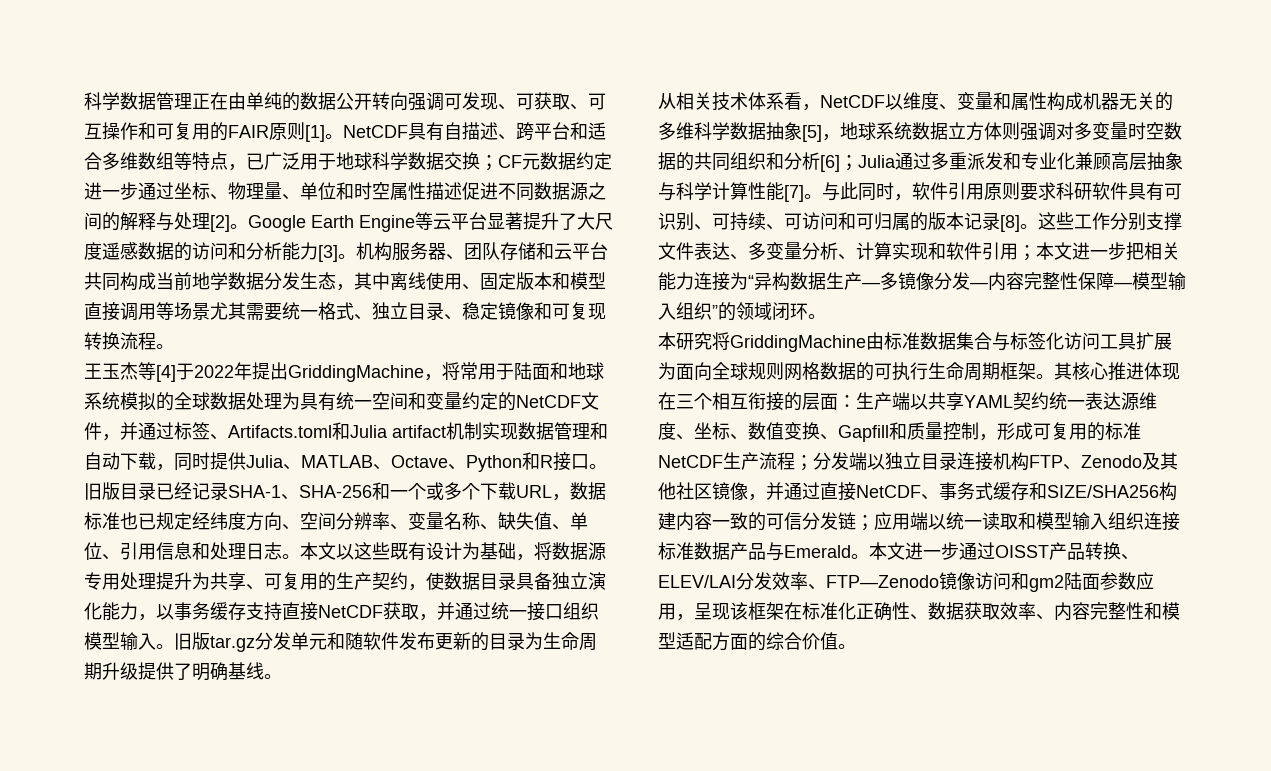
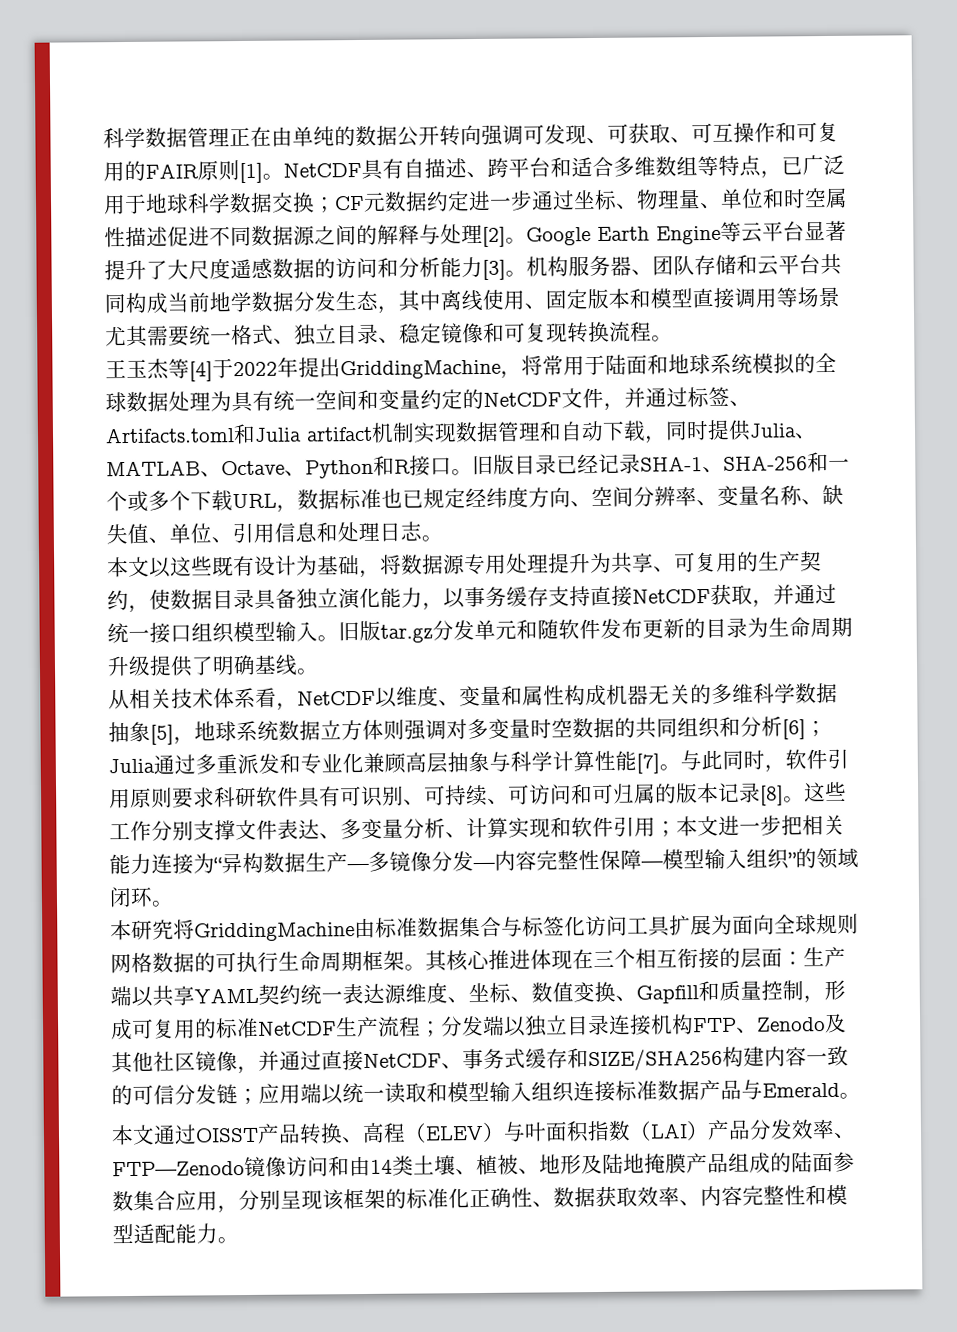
(300, 556) none -> (443, 538) //
[869,542,959,560] 本文进一步 -> [111,1124,155,1146] // 本文
[658,575,736,588] ELEV/LAI -> [362,1119,751,1144] 高程（ELEV）与叶面积指数（LAI）产品
[1029,572,1154,592] [658,603,694,621] gm2陆面参数应用， -> [349,1151,855,1177] [112,1189,281,1214] 由14类土壤、植被、地形及陆地掩膜产品组成的陆面参数集合应用，分别
[784,602,802,620] 在 -> [385,1188,407,1209] 的
[712,632,838,651] 方面的综合价值 -> [175,1223,218,1244] 能力

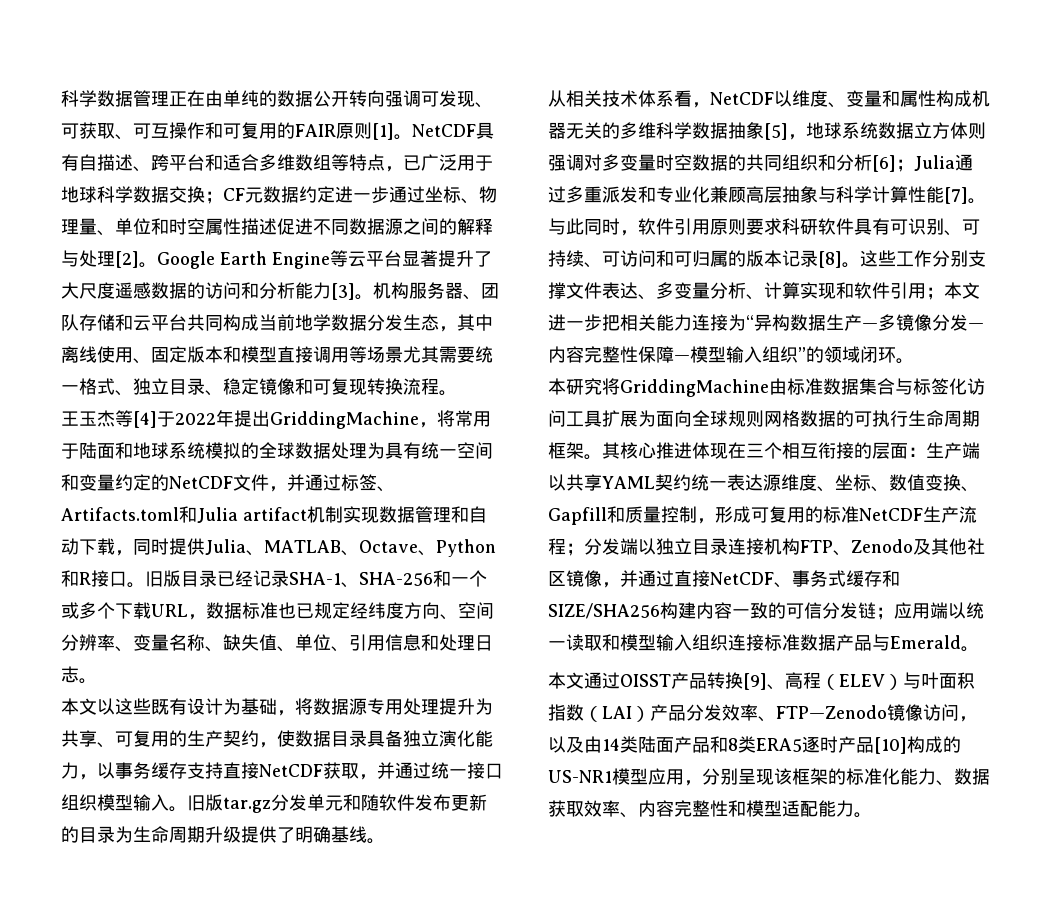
(343, 1133) none -> [743,673,767,690] [9]
[328,1156,350,1177] 和 -> [959,716,977,722] [548,736,584,753] ，以及
[413,1151,855,1176] [112,1190,176,1212] 土壤、植被、地形及陆地掩膜产品组成的陆面参数集合 -> [638,736,961,754] [548,768,648,785] 陆面产品和8类ERA5逐时产品[10]构成的US-NR1模型
[469,1187,533,1208] 正确性 -> [900,768,936,785] 能力

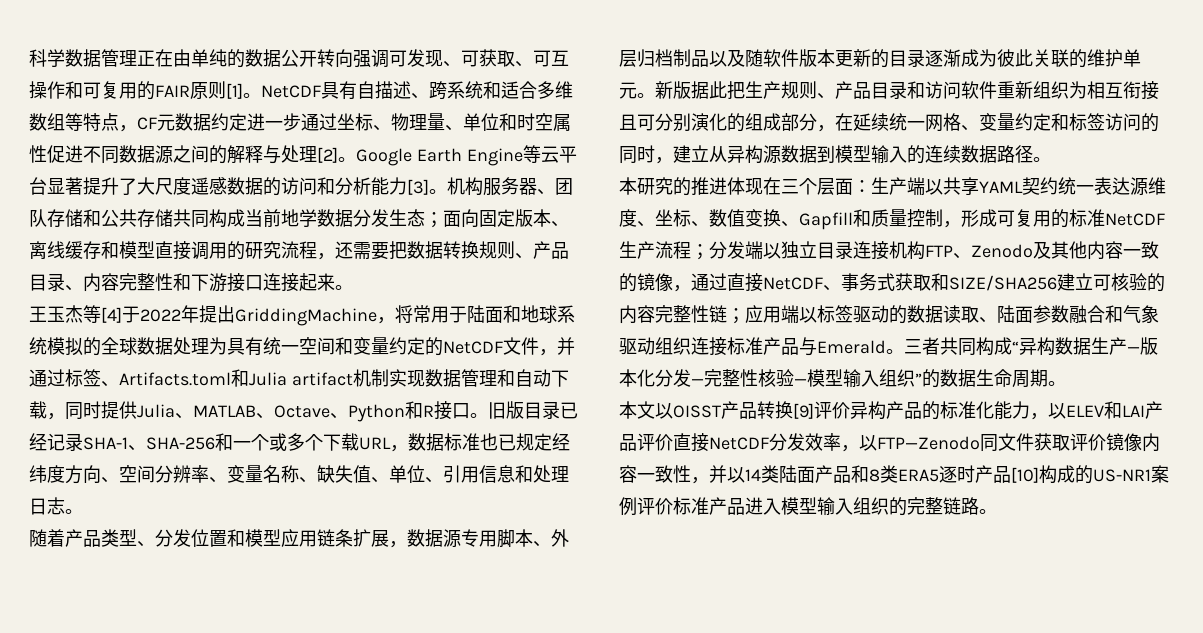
[169,154,205,171] 平台 -> [447,81,483,99] 系统
[403,154,493,171] [61,186,223,204] 已广泛用于地球科学数据交换； -> (137, 128) none
[241,218,277,235] 描述 -> (47, 154) none
[133,314,187,331] 云平台 -> [101,209,173,227] 公共存储
[439,314,493,332] [61,346,493,364] [61,378,439,396] ，其中离线使用、固定版本和模型直接调用等场景尤其需要统一格式、独立目录、稳定镜像和可复现转换流程 -> [425,209,569,228] [29,241,569,260] [29,273,335,292] ；面向固定版本、离线缓存和模型直接调用的研究流程，还需要把数据转换规则、产品目录、内容完整性和下游接口连接起来
[61,698,493,716] [61,730,493,748] [61,762,503,780] [61,794,487,813] [61,826,385,844] [548,90,990,108] [548,122,986,140] [548,154,973,172] [548,186,986,204] [548,218,980,236] [548,250,986,268] [548,282,980,300] [548,314,984,331] [548,346,914,364] [548,378,985,397] [548,410,980,427] [548,442,656,460] 本文以这些既有设计为基础，将数据源专用处理提升为共享、可复用的生产契约，使数据目录具备独立演化能力，以事务缓存支持直接NetCDF获取，并通过统一接口组织模型输入。旧版tar.gz分发单元和随软件发布更新的目录为生命周期升级提供了明确基线。 // 从相关技术体系看，NetCDF以维度、变量和属性构成机器无关的多维科学数据抽象[5]，地球系统数据立方体则强调对多变量时空数据的共同组织和分析[6]；Julia通过多重派发和专业化兼顾高层抽象与科学计算性能[7]。与此同时，软件引用原则要求科研软件具有可识别、可持续、可访问和可归属的版本记录[8]。这些工作分别支撑文件表达、多变量分析、计算实现和软件引用；本文进一步把相关能力连接为“异构数据生产—多镜像分发—内容完整性保障—模型输入组织”的领域闭环。 // 本研究将GriddingMachine由标准数据集合与标签化访问工具扩展为面向全球规则网格数据的可执行生命周期框架。其核心 -> [29,529,569,548] [619,49,1141,68] [619,81,1159,100] [619,113,1159,132] [619,145,1051,164] [619,177,691,196] 随着产品类型、分发位置和模型应用链条扩展，数据源专用脚本、外层归档制品以及随软件版本更新的目录逐渐成为彼此关联的维护单元。新版据此把生产规则、产品目录和访问软件重新组织为相互衔接且可分别演化的组成部分，在延续统一网格、变量约定和标签访问的同时，建立从异构源数据到模型输入的连续数据路径。 // 本研究的
[782,442,872,459] 相互衔接的 -> (817, 186) none
[967,538,985,555] [548,570,638,588] 社区镜像，并 -> [1087,241,1159,260] [619,273,691,292] 内容一致的镜像，
[846,570,900,587] [548,602,984,620] [548,634,979,652] [548,672,620,689] 缓存和SIZE/SHA256构建内容一致的可信分发链；应用端以统一读取和模型输入组织连接标准数据产品与Emerald。 // 本文通过 -> [895,273,1165,292] [619,305,1159,324] [619,337,1158,356] [619,369,1066,388] [619,401,673,419] 获取和SIZE/SHA256建立可核验的内容完整性链；应用端以标签驱动的数据读取、陆面参数融合和气象驱动组织连接标准产品与Emerald。三者共同构成“异构数据生产—版本化分发—完整性核验—模型输入组织”的数据生命周期。 // 本文以
[767,672,975,690] [548,704,977,722] [548,736,602,753] 、高程（ELEV）与叶面积指数（LAI）产品分发效率、FTP—Zenodo镜像访问，以及由 -> [814,401,1163,420] [619,433,1160,452] [619,465,745,484] 评价异构产品的标准化能力，以ELEV和LAI产品评价直接NetCDF分发效率，以FTP—Zenodo同文件获取评价镜像内容一致性，并以
[612,768,990,786] [548,800,854,818] 模型应用，分别呈现该框架的标准化能力、数据获取效率、内容完整性和模型适配能力 -> [1151,465,1169,483] [619,497,979,516] 案例评价标准产品进入模型输入组织的完整链路

